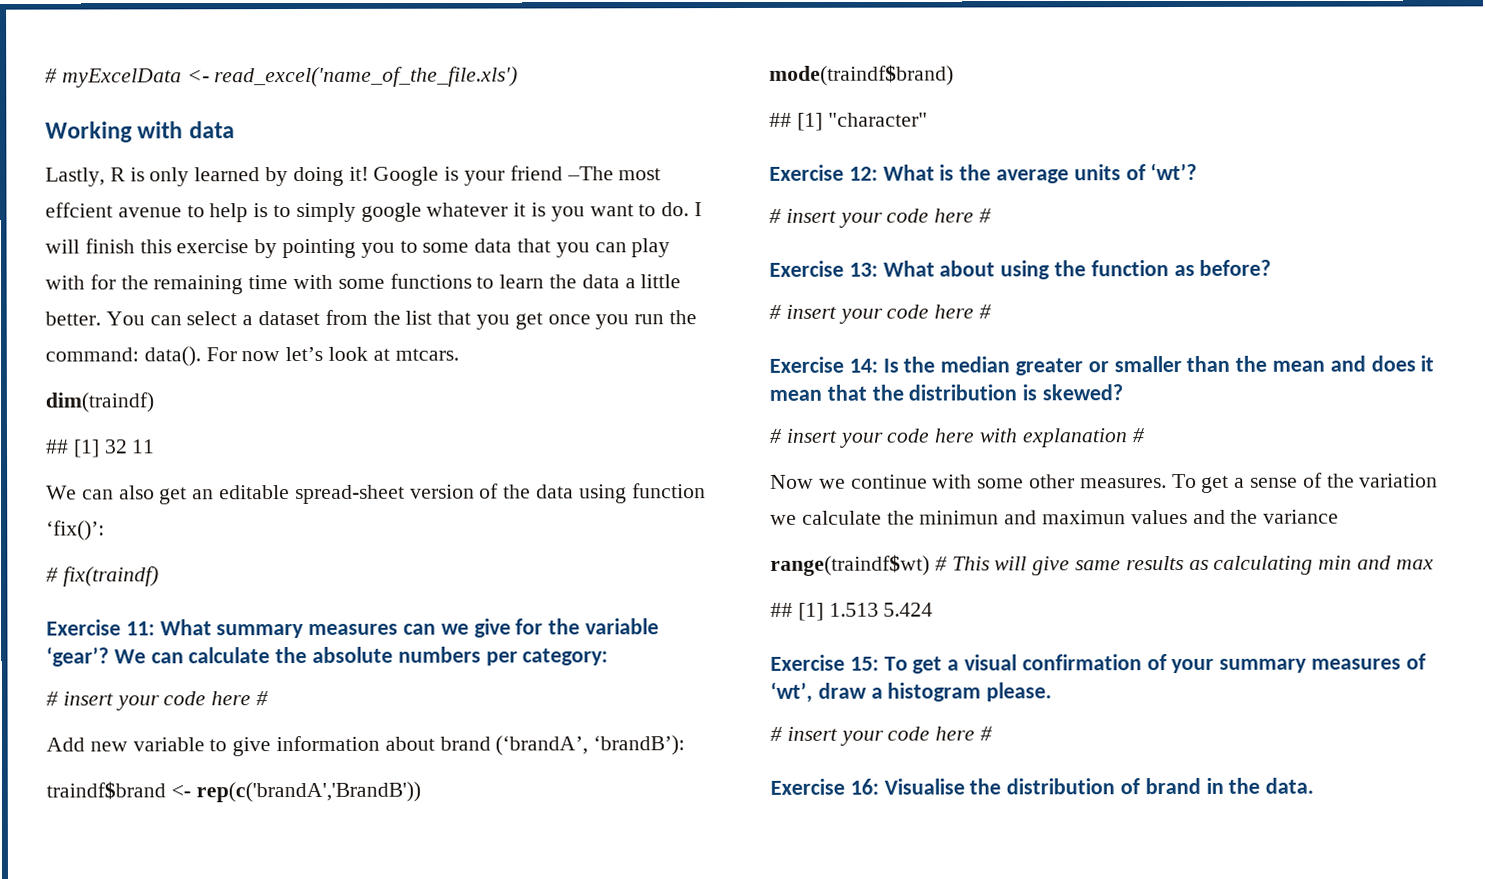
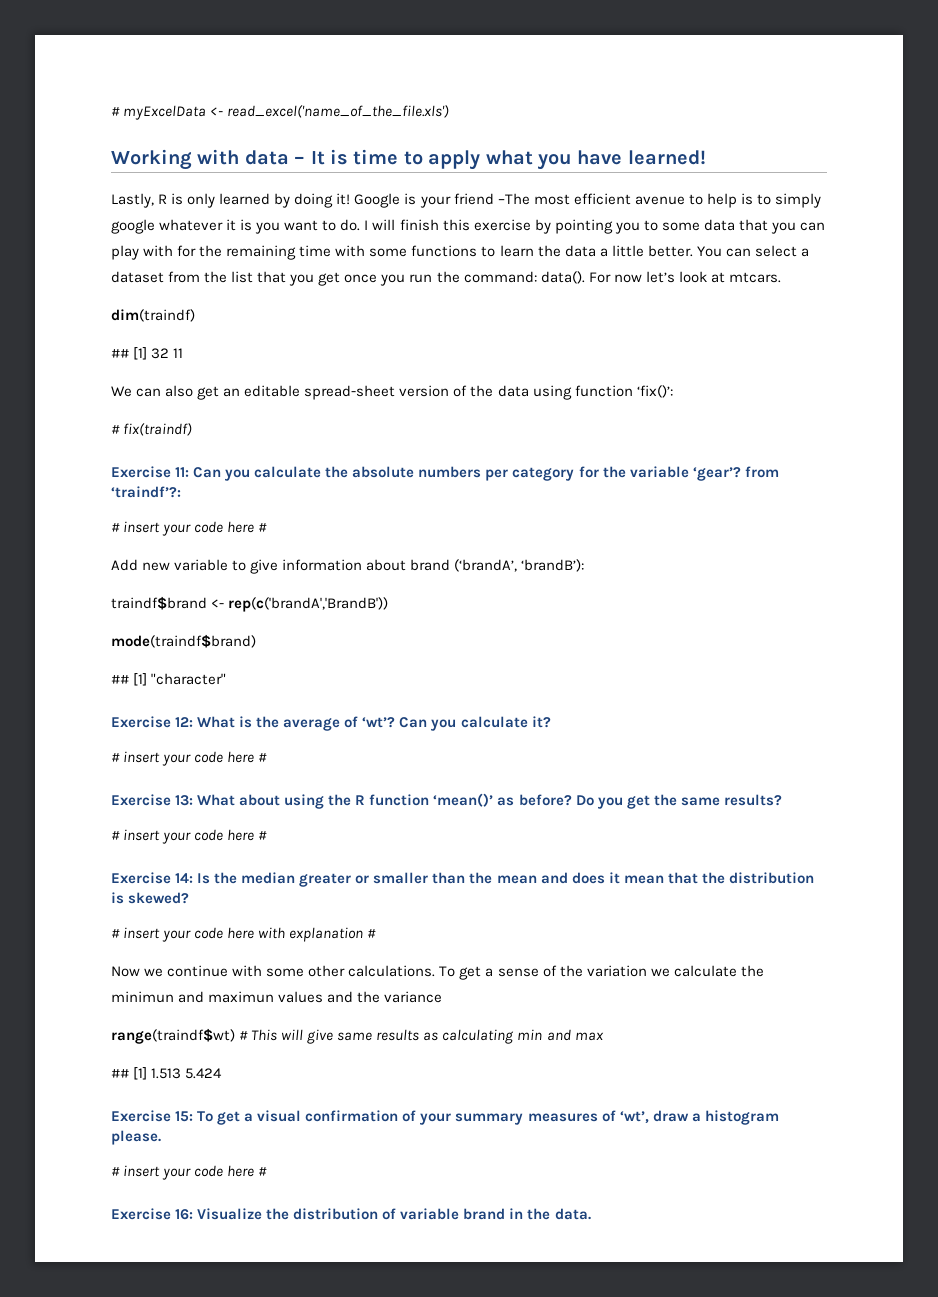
(235, 130) none -> [294,149,706,170] – It is time to apply what you have learned!
[45,202,113,218] effcient -> [573,193,631,205] efficient
[159,618,660,639] [46,646,184,667] What summary measures can we give for the variable ‘gear’? We can -> [193,467,251,481] Can you
[522,648,609,666] category: -> [512,466,779,481] [111,486,181,498] category for the variable ‘gear’? from ‘traindf’?:
[1073,164,1121,181] units -> (341, 724) none
(1198, 171) none -> [399,716,551,731] Can you calculate it?
[1090,260,1169,277] function -> [355,793,494,807] R function ‘mean()’
(1272, 267) none -> [575,794,782,809] Do you get the same results?
[1079,478,1167,489] measures. -> [348,965,436,977] calculations.
[883,778,965,795] Visualise -> [197,1208,263,1220] Visualize
(1141, 786) none -> [400,1208,460,1220] variable

